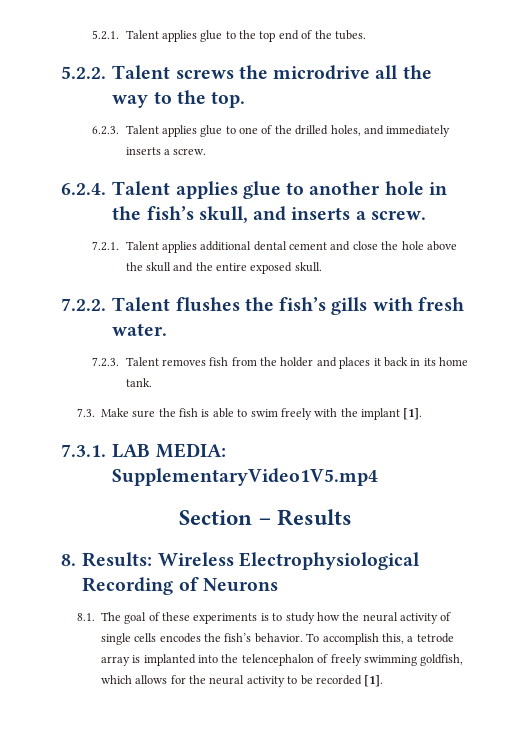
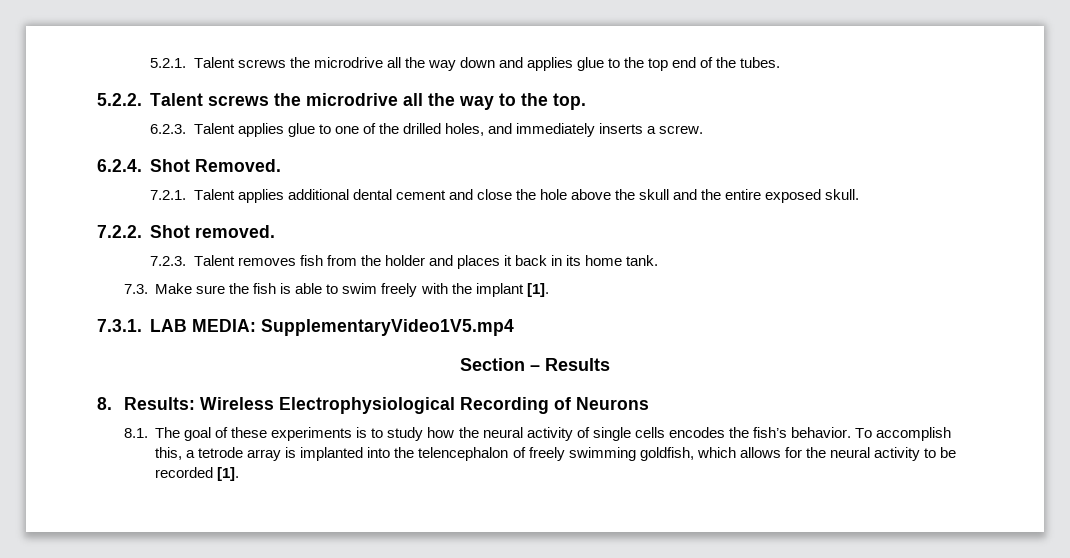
(159, 34) none -> [237,57,523,71] screws the microdrive all the way down and
[112,181,447,199] [112,206,426,223] Talent applies glue to another hole in the fish’s skull, and inserts a screw. -> [149,159,281,172] Shot Removed.
[112,297,464,315] [112,323,168,336] Talent flushes the fish’s gills with fresh water. -> [149,225,275,238] Shot removed.

